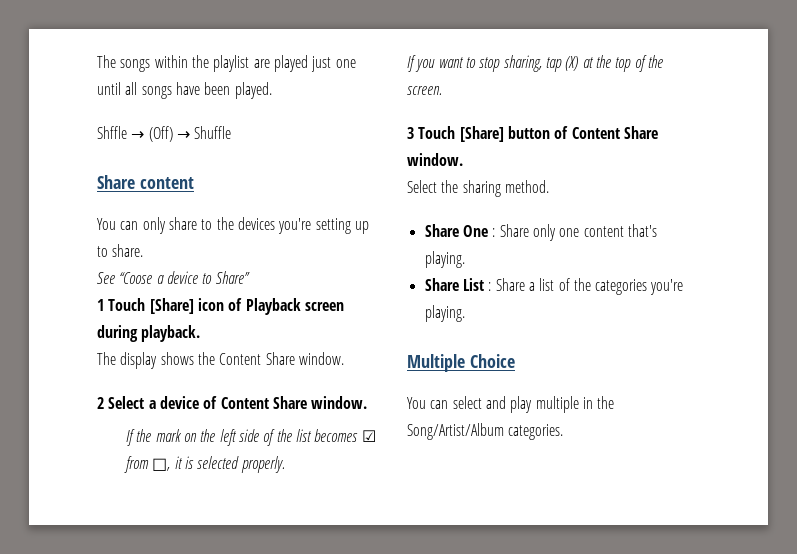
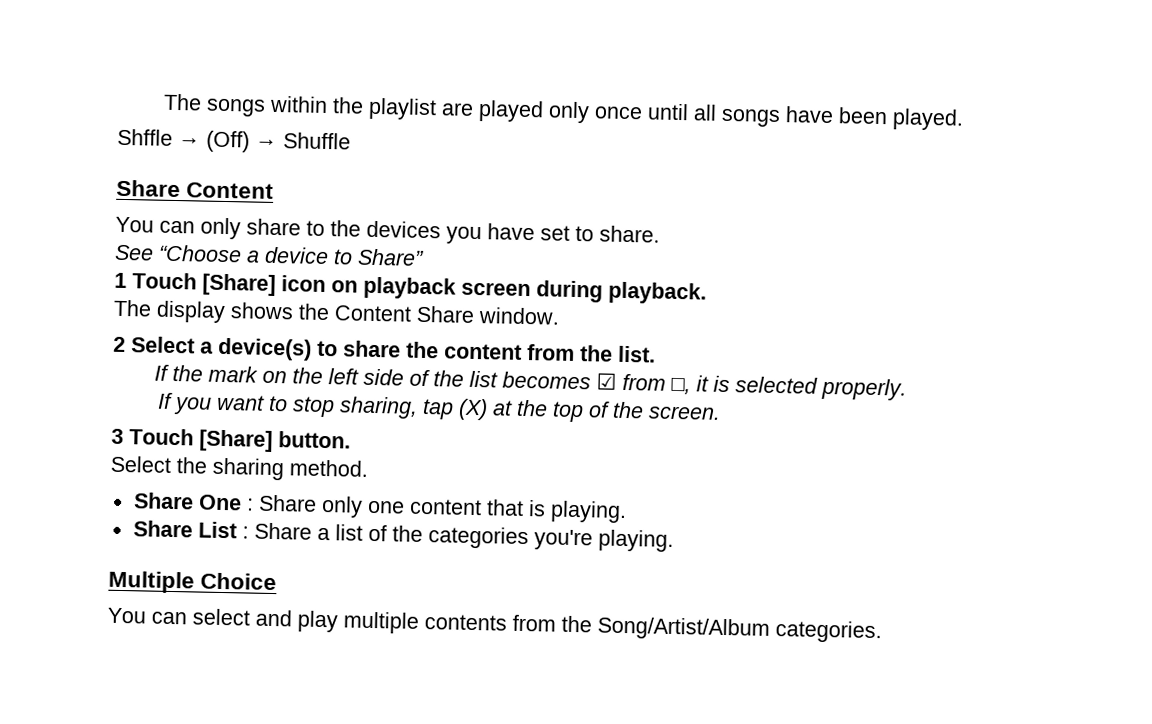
[311,56,356,72] just one -> [548,101,644,124] only once
[139,177,194,189] content -> [186,182,275,199] Content
[278,218,369,234] you're setting up -> [446,223,570,245] you have set
[119,272,153,284] “Coose -> [158,244,242,263] “Choose
[228,298,301,315] of Playback -> [331,276,456,300] on playback
[159,396,368,409] device of Content Share window. -> [217,337,656,363] device(s) to share the content from the list.
[507,126,658,139] [407,153,463,166] button of Content Share window. -> [278,431,351,449] button.
[627,224,657,237] that's -> [485,499,546,517] that is
[582,397,593,409] in -> [424,614,556,632] contents from

